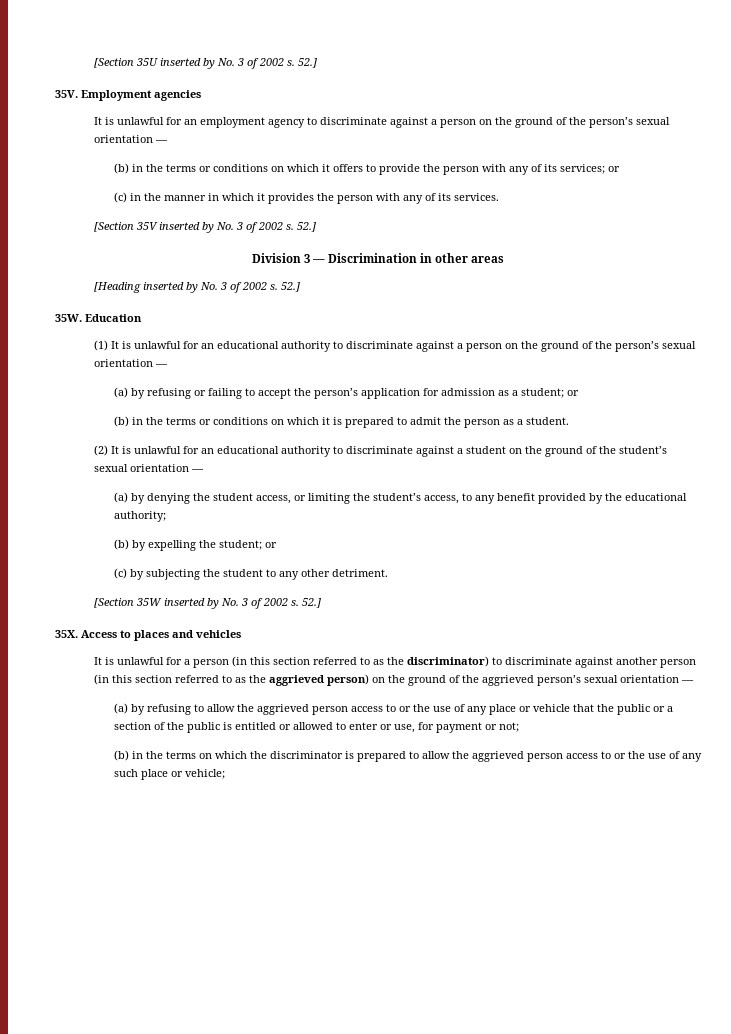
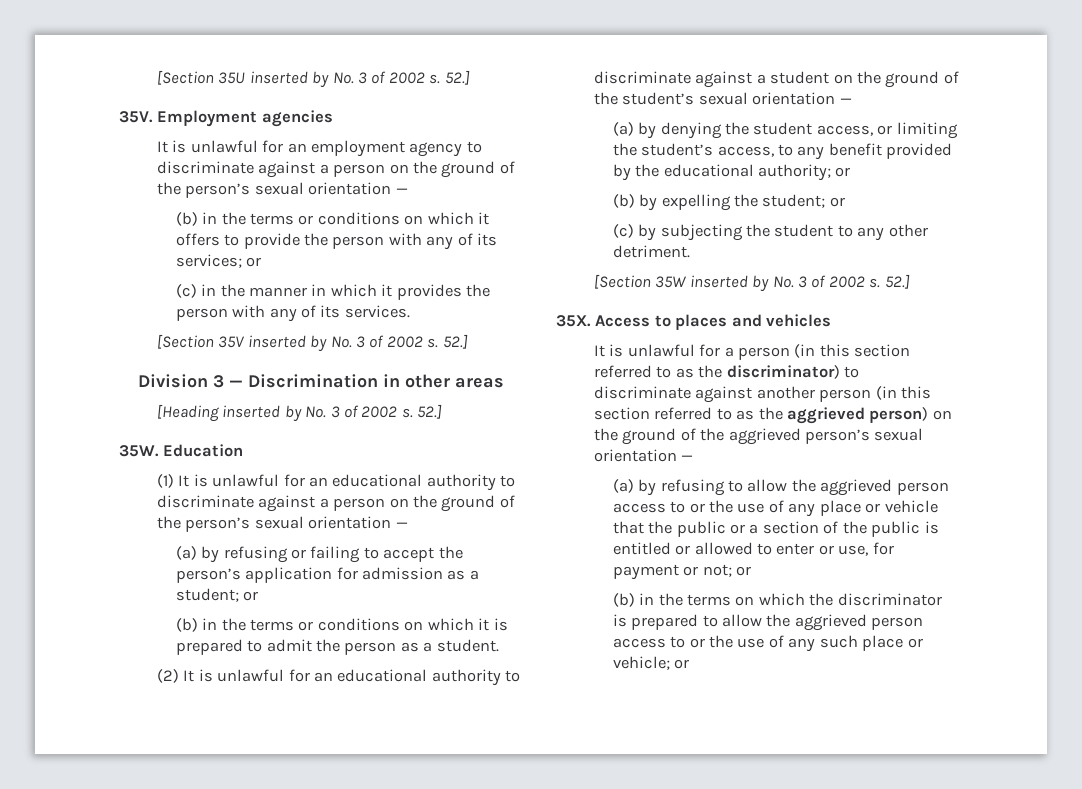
(166, 516) none -> [835,167,851,177] or
(519, 727) none -> [735,566,751,576] or
(225, 774) none -> [674,659,690,669] or

